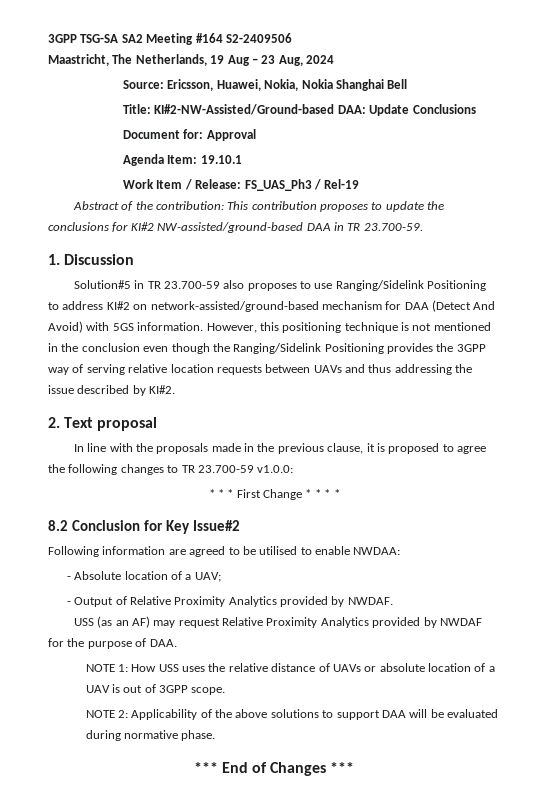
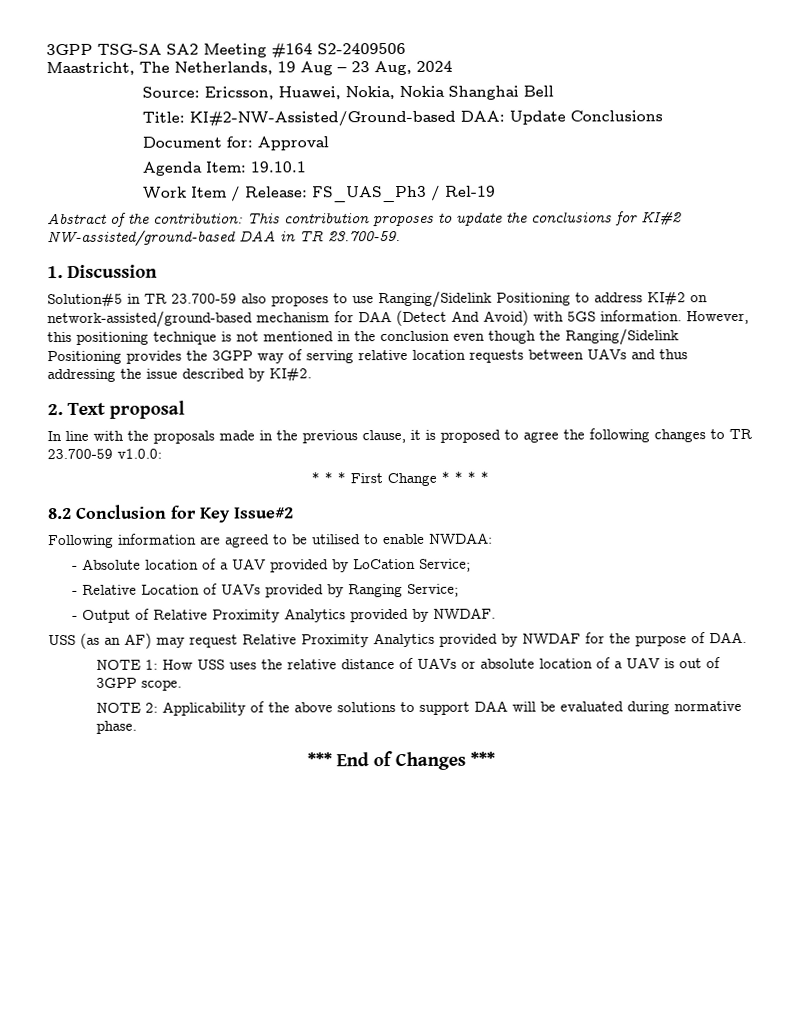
[194,572,221,582] UAV; -> [232,558,472,573] [72,583,460,598] UAV provided by LoCation Service; // - Relative Location of UAVs provided by Ranging Service;

